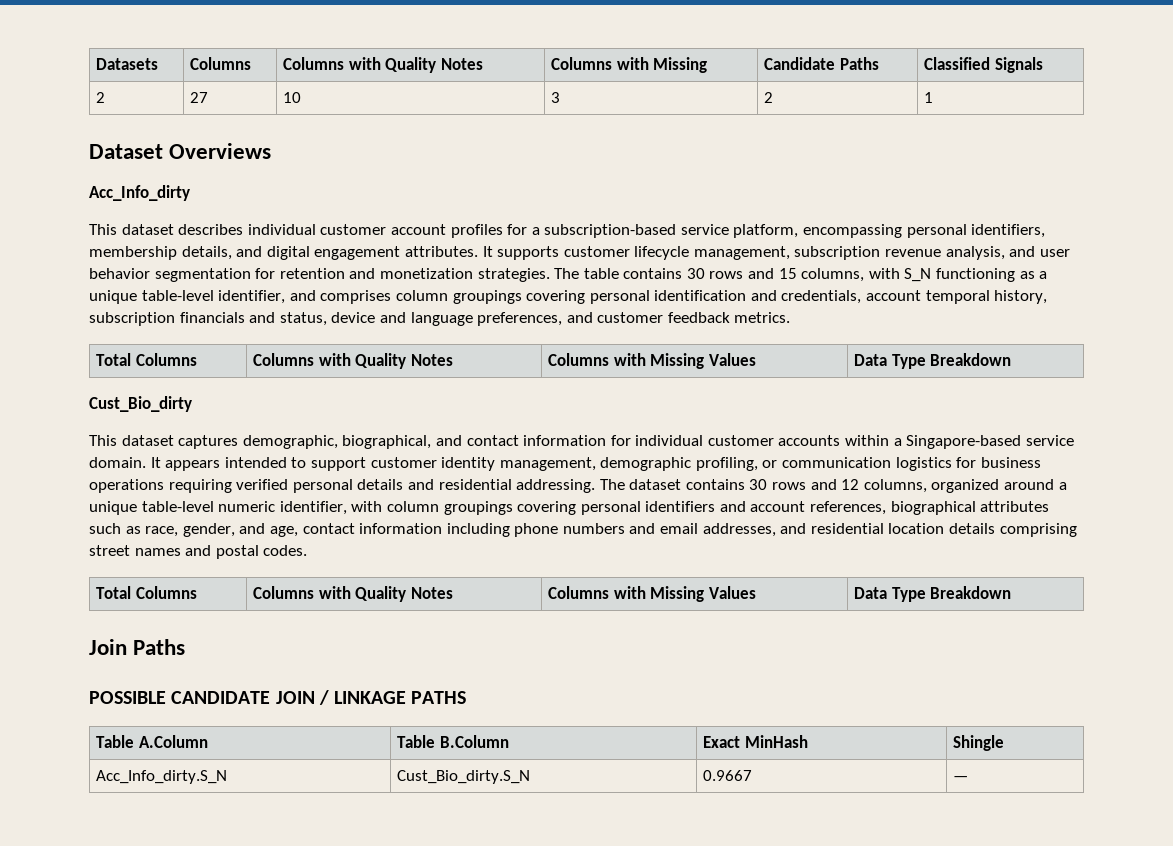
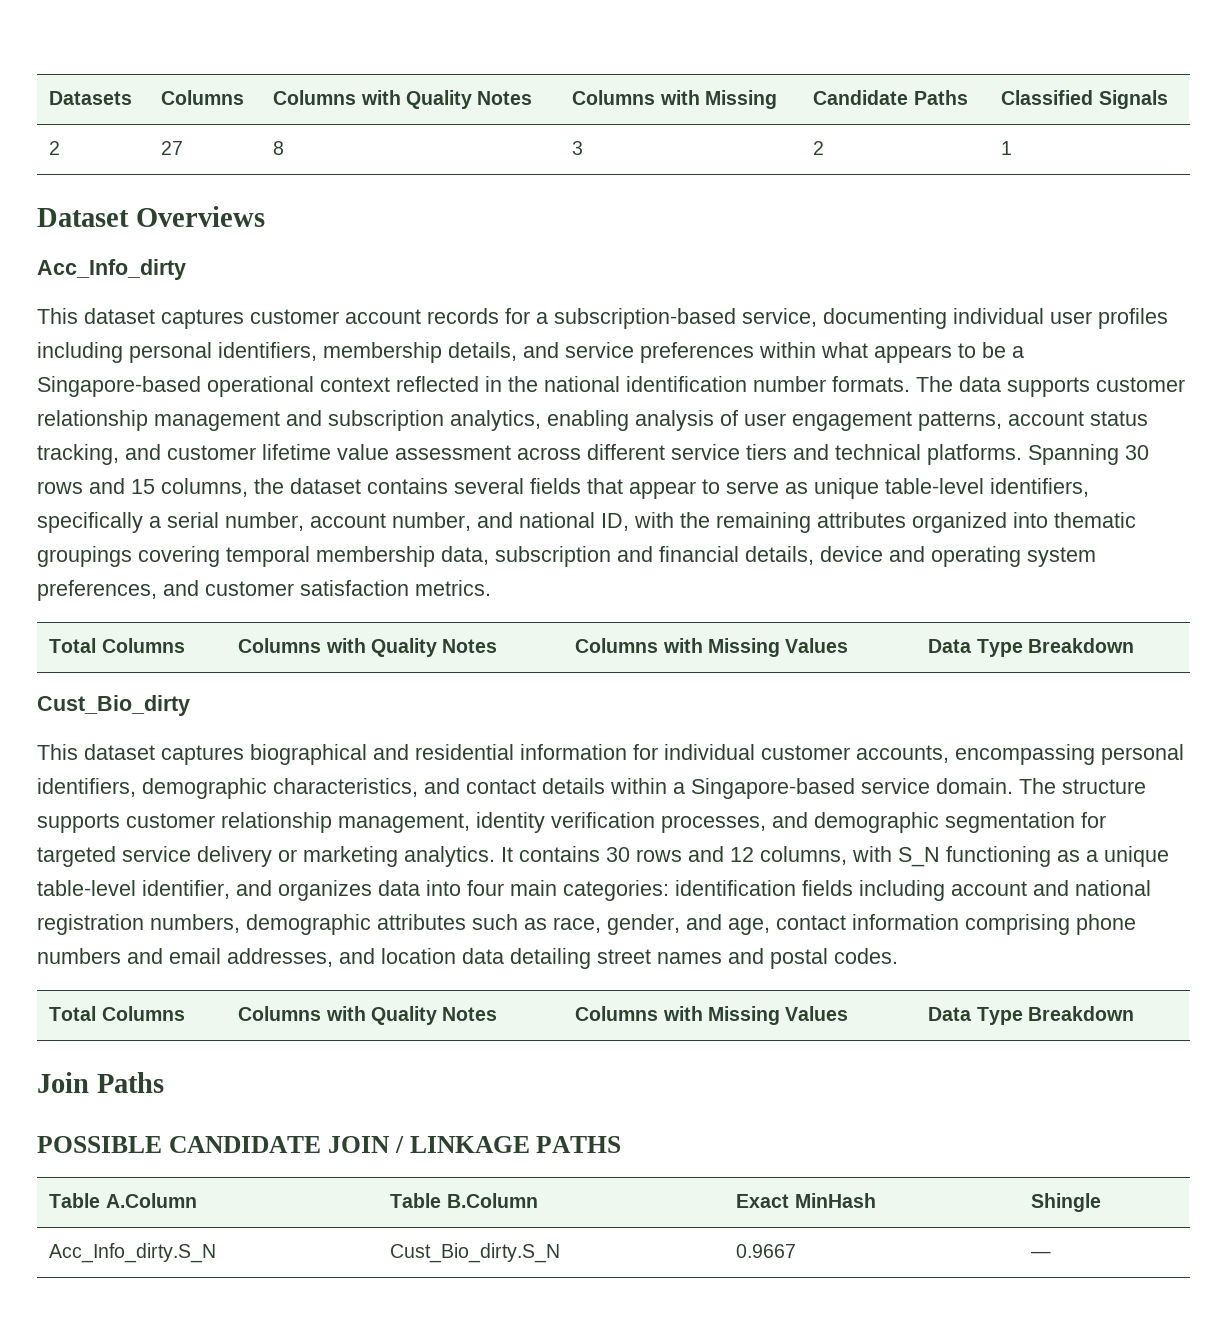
[282,92,301,103] 10 -> [273,141,285,155] 8
[178,224,316,235] describes individual -> [161,309,244,329] captures
[450,224,503,238] profiles -> [427,308,499,324] records
[680,224,903,238] service platform, encompassing -> [742,308,1168,329] [37,342,123,363] service, documenting individual user profiles including
[266,246,1070,260] [89,268,683,282] digital engagement attributes. It supports customer lifecycle management, subscription revenue analysis, and user behavior segmentation for retention and monetization strategies. The table contains -> [565,342,1024,363] [37,376,1185,397] [37,410,1148,431] [37,444,1119,465] service preferences within what appears to be a Singapore-based operational context reflected in the national identification number formats. The data supports customer relationship management and subscription analytics, enabling analysis of user engagement patterns, account status tracking, and customer lifetime value assessment across different service tiers and technical platforms. Spanning
[868,268,1048,282] [89,290,1048,304] [89,312,473,326] with S_N functioning as a unique table-level identifier, and comprises column groupings covering personal identification and credentials, account temporal history, subscription financials and status, device and language -> [254,478,1089,499] [37,512,1136,533] [37,546,1096,567] the dataset contains several fields that appear to serve as unique table-level identifiers, specifically a serial number, account number, and national ID, with the remaining attributes organized into thematic groupings covering temporal membership data, subscription and financial details, device and operating system
[667,312,730,323] feedback -> [300,580,409,596] satisfaction
[242,435,841,449] demographic, biographical, and contact information for individual customer accounts -> [250,744,1184,765] [37,778,605,799] biographical and residential information for individual customer accounts, encompassing personal identifiers, demographic characteristics, and contact details
[150,457,1041,471] [89,479,682,493] It appears intended to support customer identity management, demographic profiling, or communication logistics for business operations requiring verified personal details and residential addressing. The dataset -> [1019,778,1146,794] [37,812,1106,833] [37,846,513,867] The structure supports customer relationship management, identity verification processes, and demographic segmentation for targeted service delivery or marketing analytics. It
[931,479,1067,493] [89,501,976,515] organized around a unique table-level numeric identifier, with column groupings covering personal identifiers and account references, biographical -> [852,846,1169,867] [37,880,1151,901] [37,914,371,935] with S_N functioning as a unique table-level identifier, and organizes data into four main categories: identification fields including account and national registration numbers, demographic
[446,523,510,537] including -> [965,914,1070,935] comprising
[810,523,1077,537] residential location details comprising -> [381,948,591,969] location data detailing

